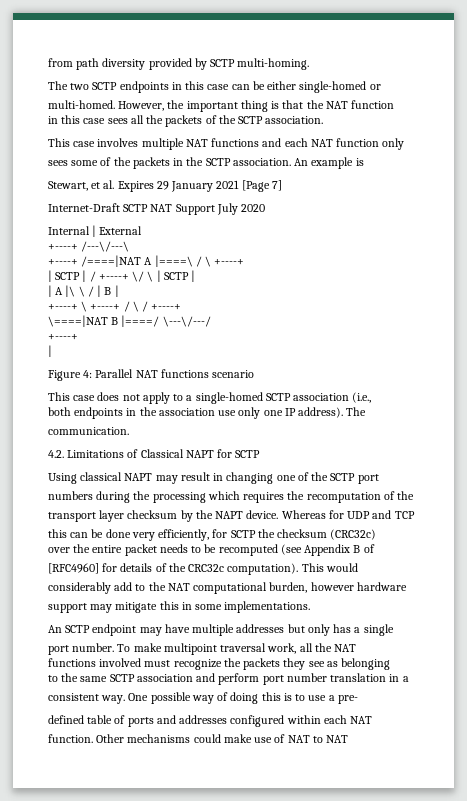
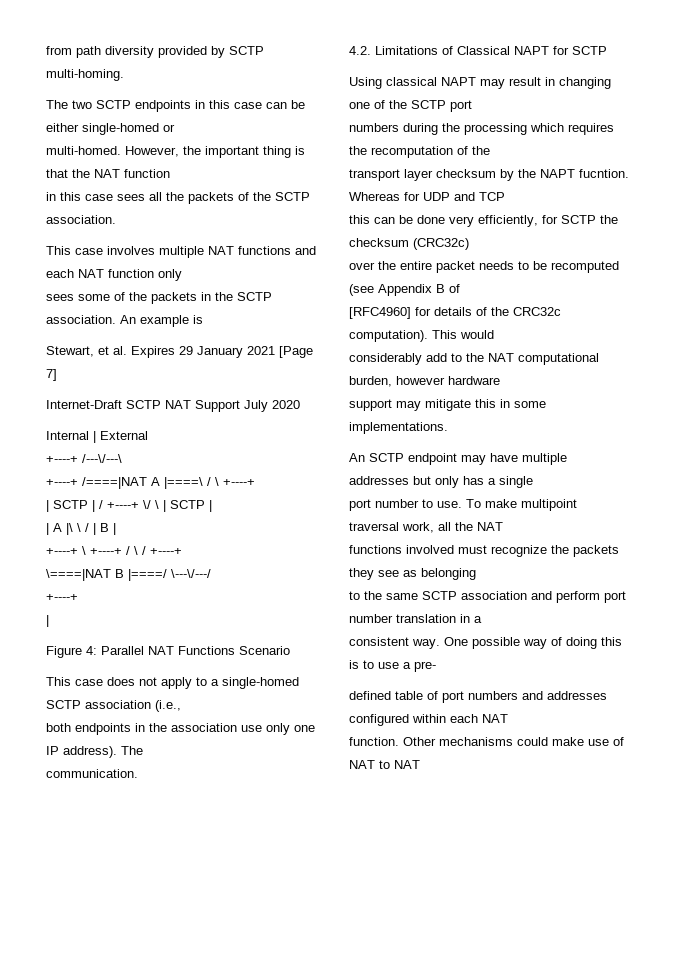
[160,369,255,378] functions scenario -> [178,646,290,655] Functions Scenario
[246,510,279,519] device. -> [579,169,629,178] fucntion.
[72,643,115,652] number. -> [375,499,462,508] number to use.
[127,717,154,727] ports -> [442,691,518,703] port numbers

